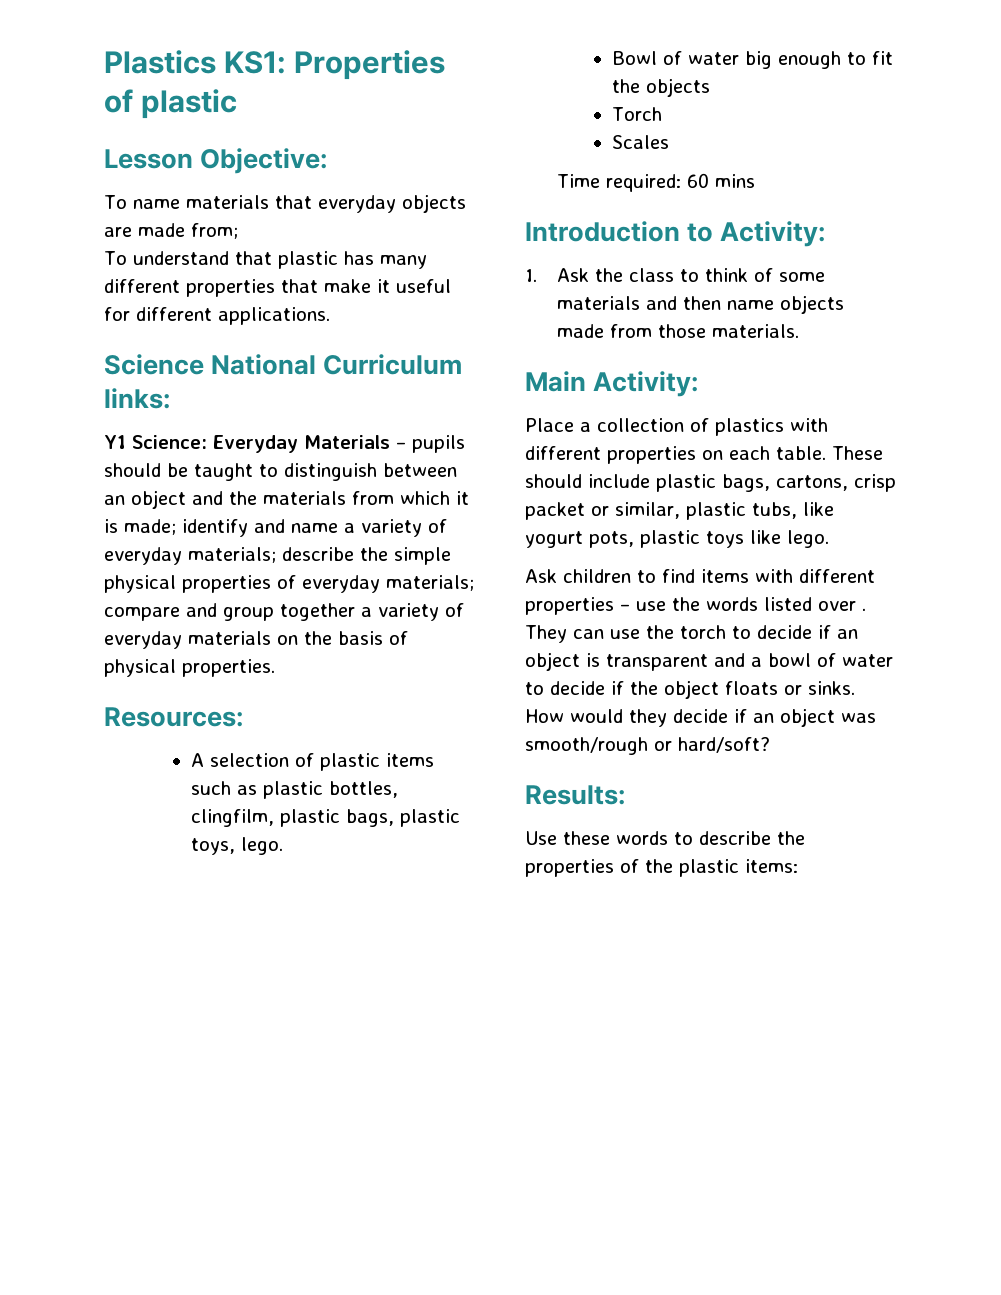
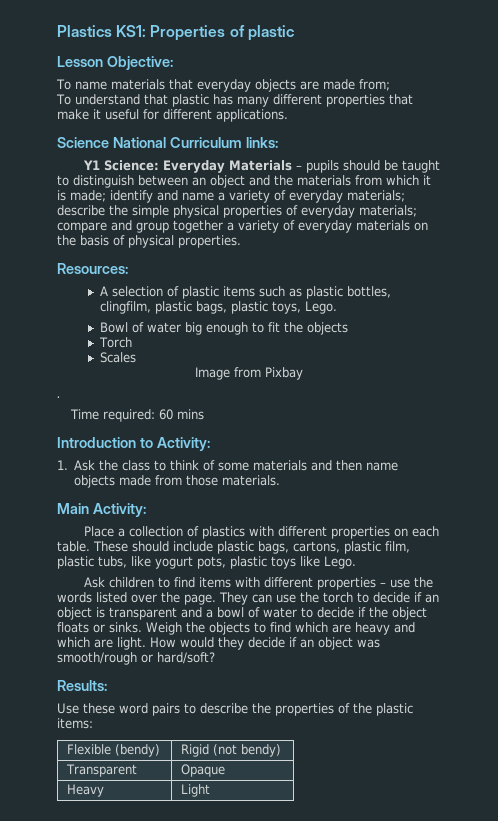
[240,837,283,855] lego. -> [304,301,337,314] Lego.
(669, 142) none -> [195,367,303,380] [57,396,61,398] // Image from Pixbay // .
[854,474,896,492] [525,502,680,520] crisp packet or similar, -> [344,541,410,554] plastic film,
[787,530,829,548] lego. -> [324,556,356,569] Lego.
[862,608,866,611] . -> [161,592,216,605] the page.
(855, 688) none -> [146,622,415,635] [57,637,146,650] Weigh the objects to find which are heavy and which are light.
[616,831,668,845] words -> [119,703,180,716] word pairs
(798, 866) none -> [66,744,160,757] [180,744,281,757] [65,764,137,777] [180,764,225,777] [66,784,104,797] [180,784,210,797] // Flexible (bendy) | Rigid (not bendy) // Transparent | Opaque // Heavy | Light

